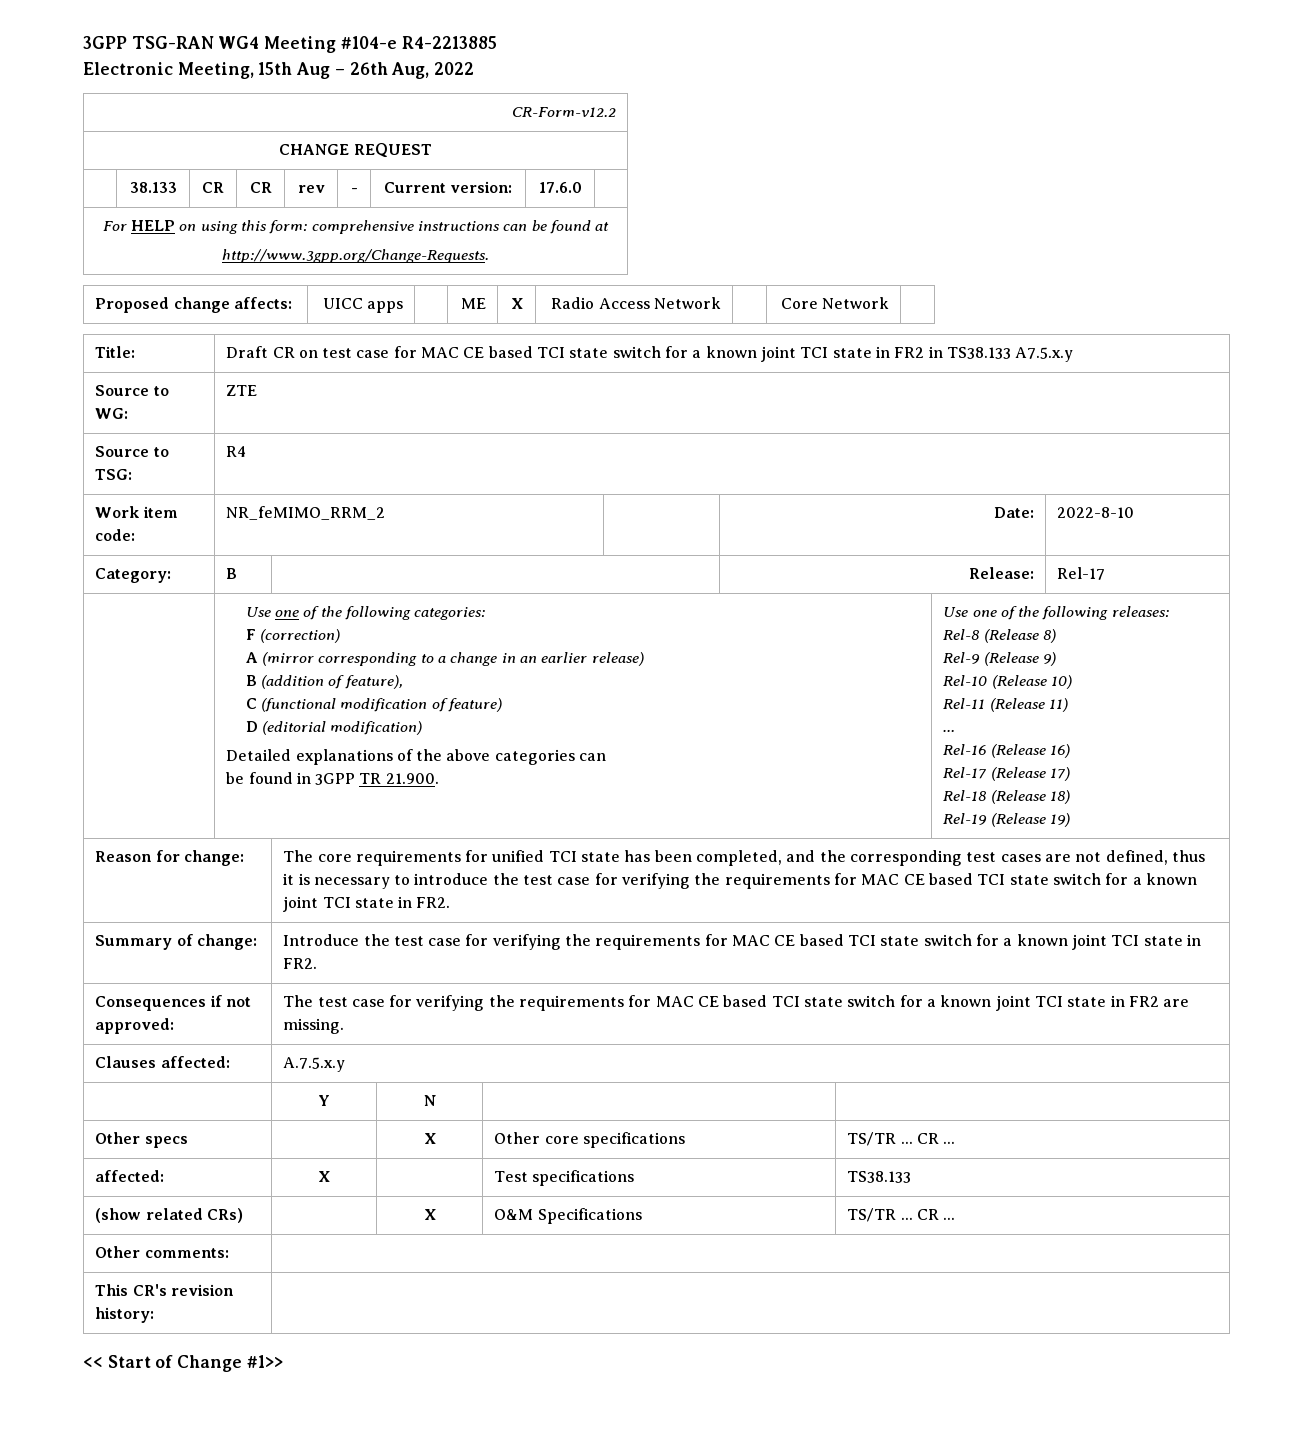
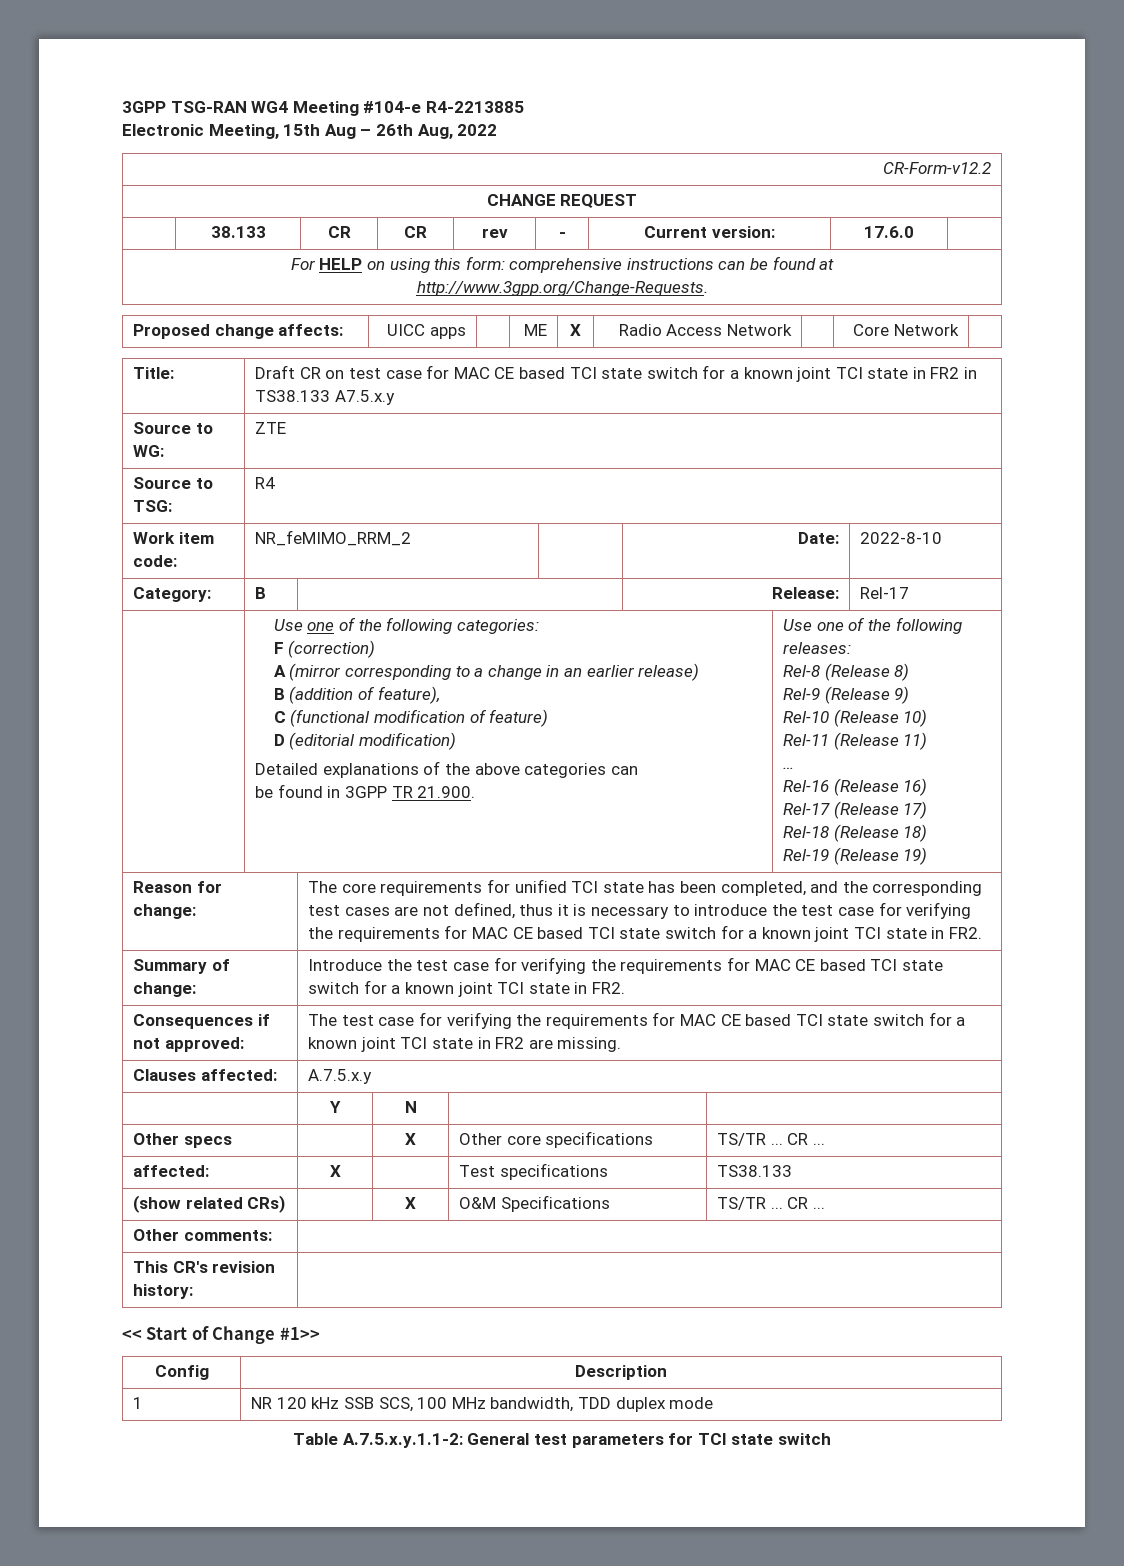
(283, 1361) none -> [154,1365,209,1380] [575,1365,667,1380] [133,1397,144,1409] [251,1397,714,1412] [293,1433,831,1448] // Config | Description // 1 | NR 120 kHz SSB SCS, 100 MHz bandwidth, TDD duplex mode // Table A.7.5.x.y.1.1-2: General test parameters for TCI state switch

